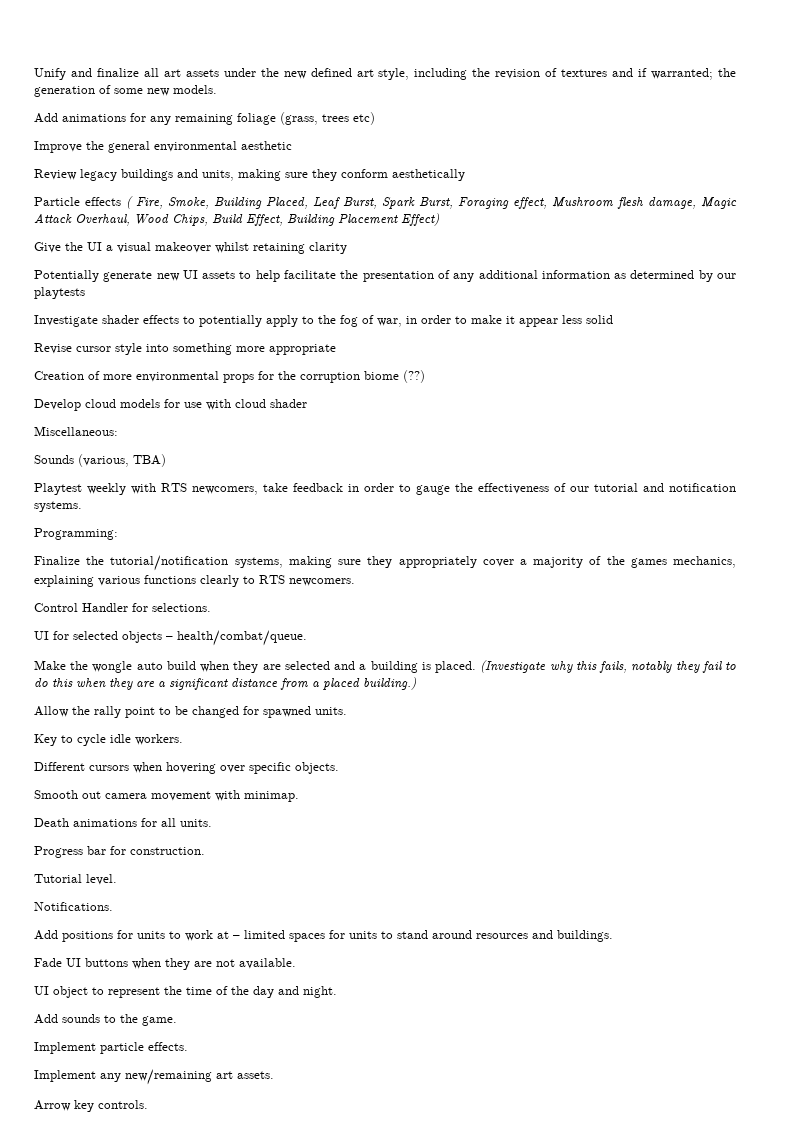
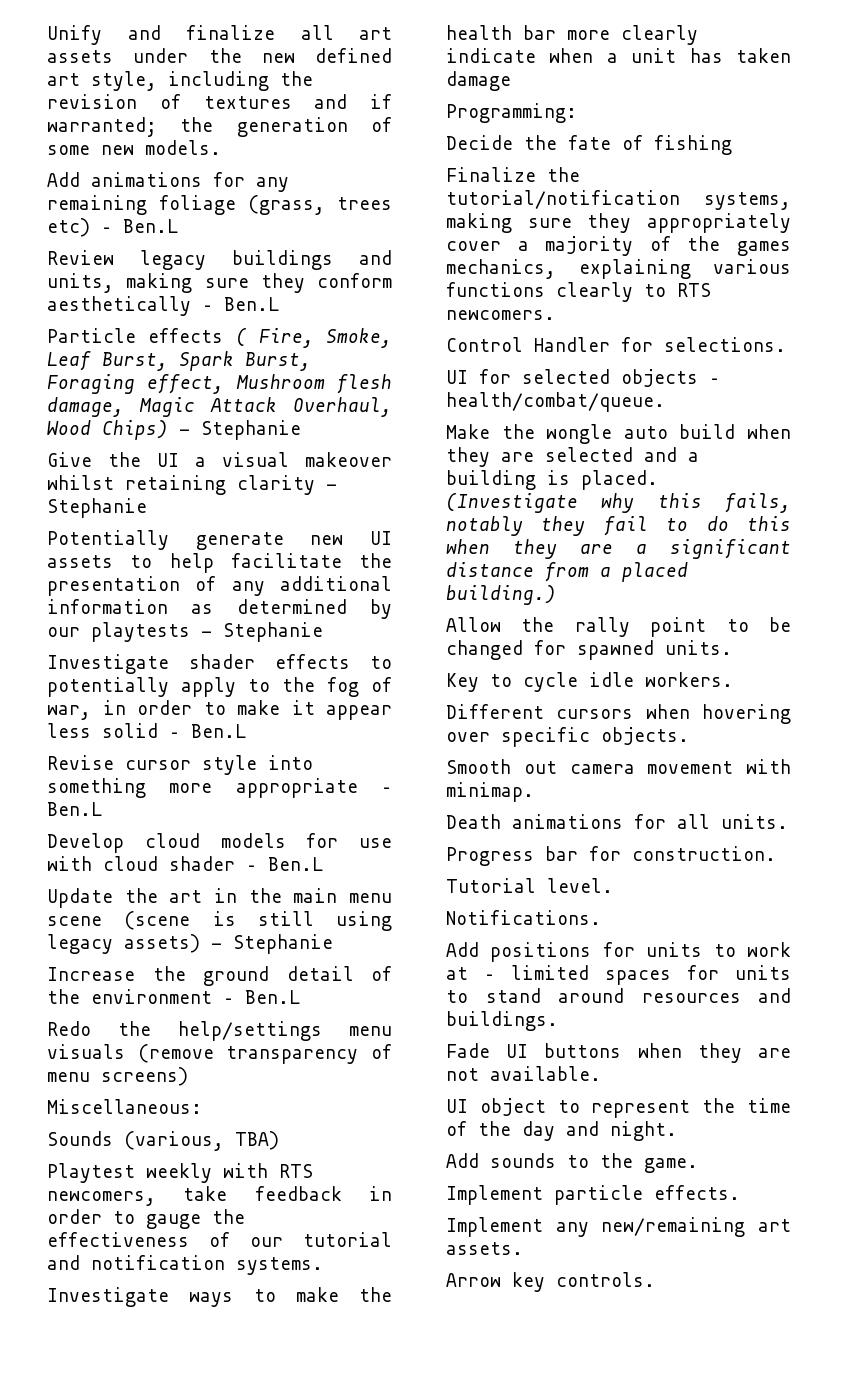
[34,141,292,153] // Improve the general environmental aesthetic -> [101,219,178,233] – Ben.L
(465, 175) none -> [202,297,279,311] – Ben.L
[214,197,308,209] Building Placed, -> (392, 338) none
[172,213,439,226] Chips, Build Effect, Building Placement Effect) -> [102,420,301,440] Chips) - Stephanie
(347, 248) none -> [326,484,337,490] [47,498,147,518] - Stephanie
(85, 293) none -> [201,622,323,642] - Stephanie
(613, 319) none -> [169,724,246,738] – Ben.L
[34,370,425,383] // Creation of more environmental props for the corruption biome (??) -> [381,787,392,793] [47,802,102,816] – Ben.L
(307, 403) none -> [246,857,323,871] [47,888,392,908] [47,911,392,931] [47,934,333,954] [47,966,392,986] [47,989,300,1004] [47,1021,392,1041] [47,1044,393,1064] [47,1067,188,1086] – Ben.L // Update the art in the main menu scene (scene is still using legacy assets) - Stephanie // Increase the ground detail of the environment – Ben.L // Redo the help/settings menu visuals (remove transparency of menu screens)
[34,528,118,540] Programming: -> [47,1287,392,1307] [446,25,698,45] [446,48,791,63] [446,71,511,91] [446,103,577,123] [446,135,732,155] Investigate ways to make the health bar more clearly indicate when a unit has taken damage // Programming: // Decide the fate of fishing

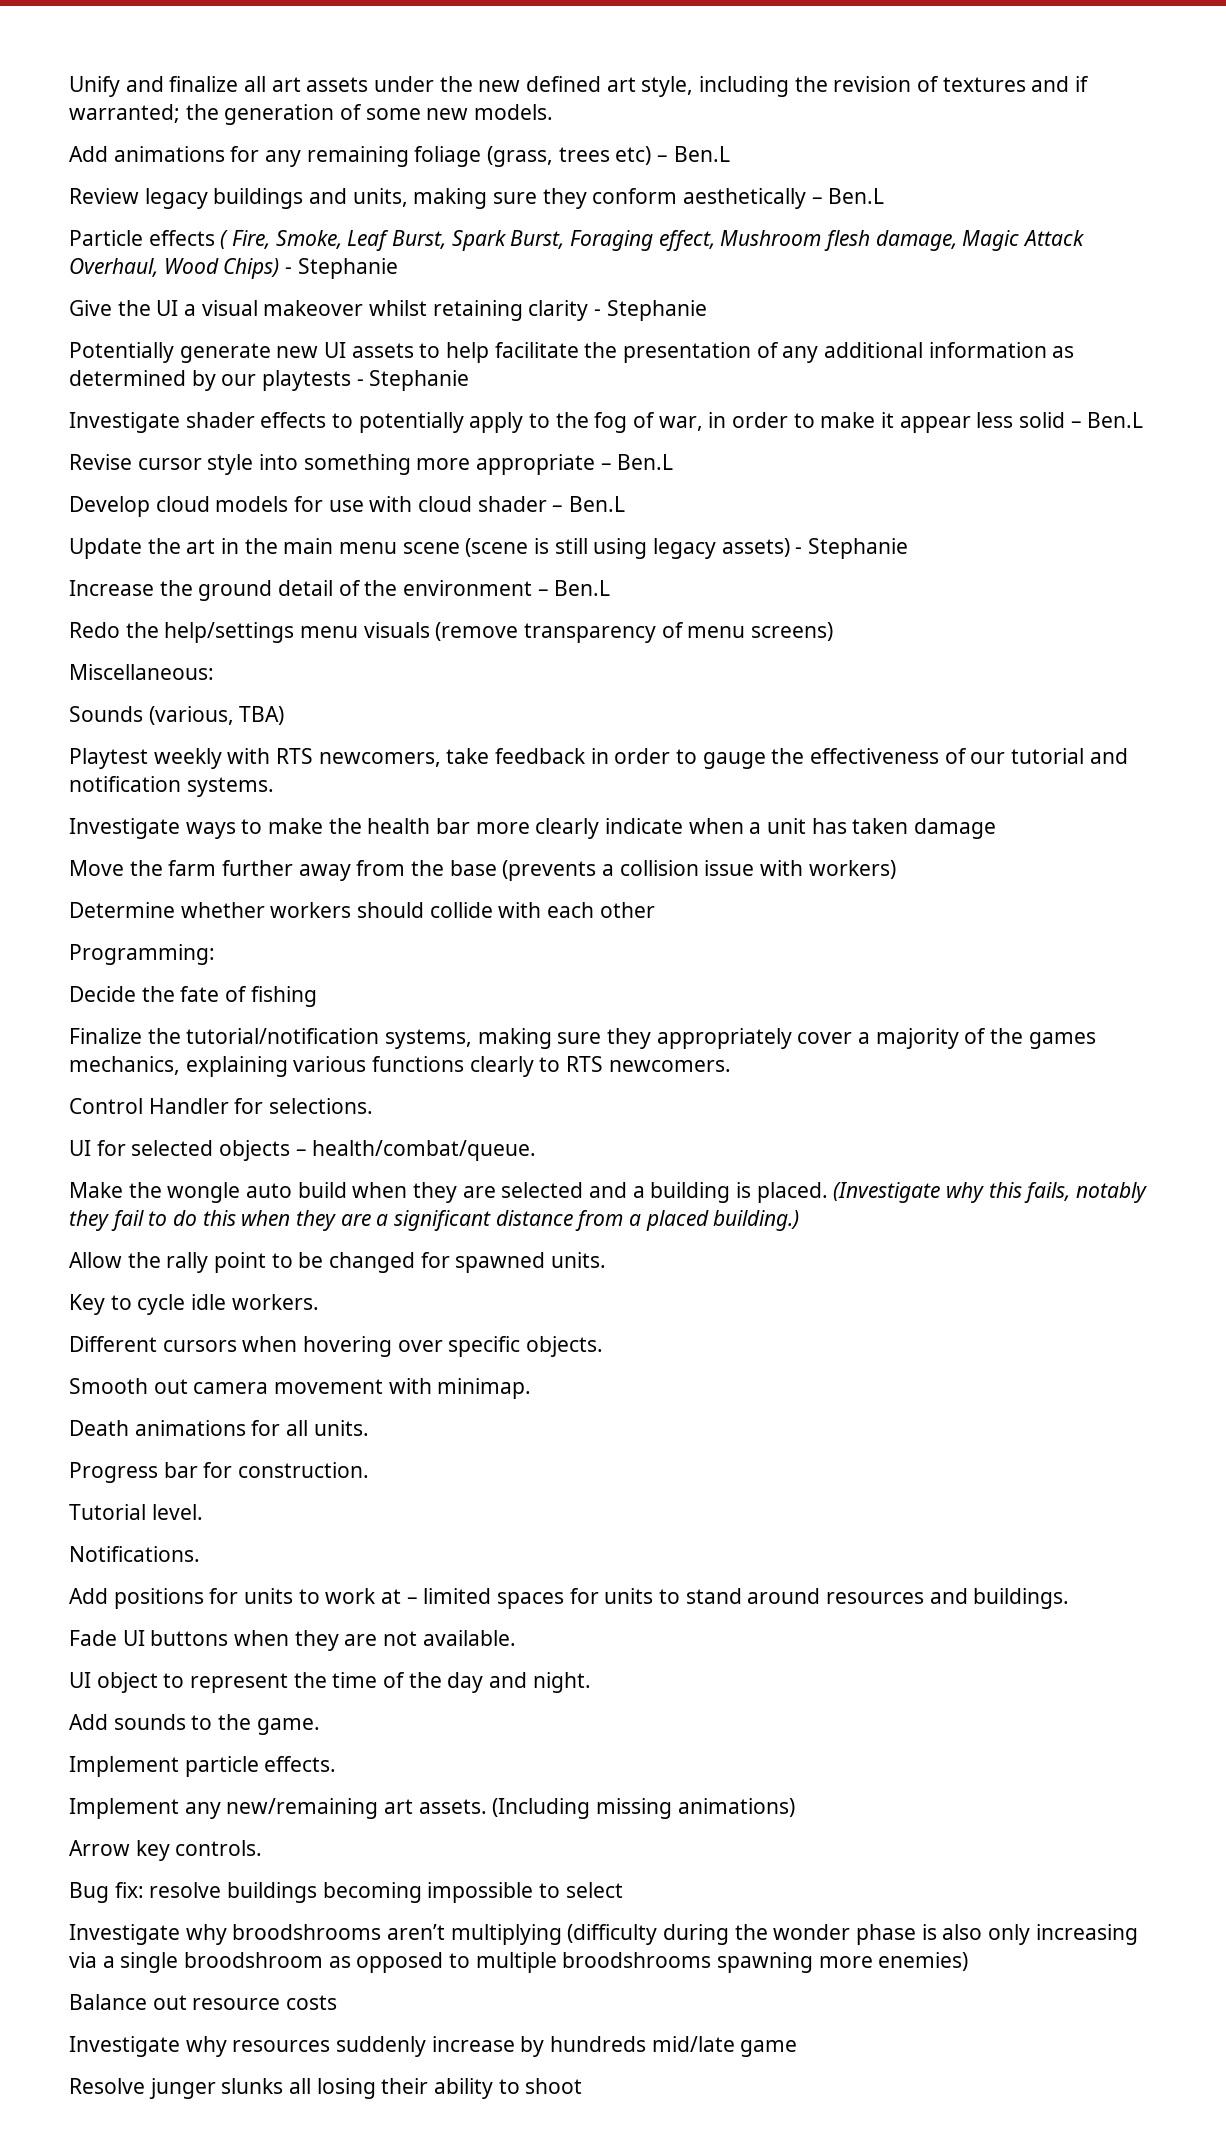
(511, 81) none -> [69,860,896,881] [69,902,655,918] // Move the farm further away from the base (prevents a collision issue with workers) // Determine whether workers should collide with each other
(523, 1248) none -> [492,1798,795,1819] (Including missing animations)
(655, 1279) none -> [69,1882,623,1903] [69,1924,1138,1945] [69,1952,969,1973] [69,1994,338,2010] [69,2036,798,2057] [69,2078,583,2099] // Bug fix: resolve buildings becoming impossible to select // Investigate why broodshrooms aren’t multiplying (difficulty during the wonder phase is also only increasing via a single broodshroom as opposed to multiple broodshrooms spawning more enemies) // Balance out resource costs // Investigate why resources suddenly increase by hundreds mid/late game // Resolve junger slunks all losing their ability to shoot

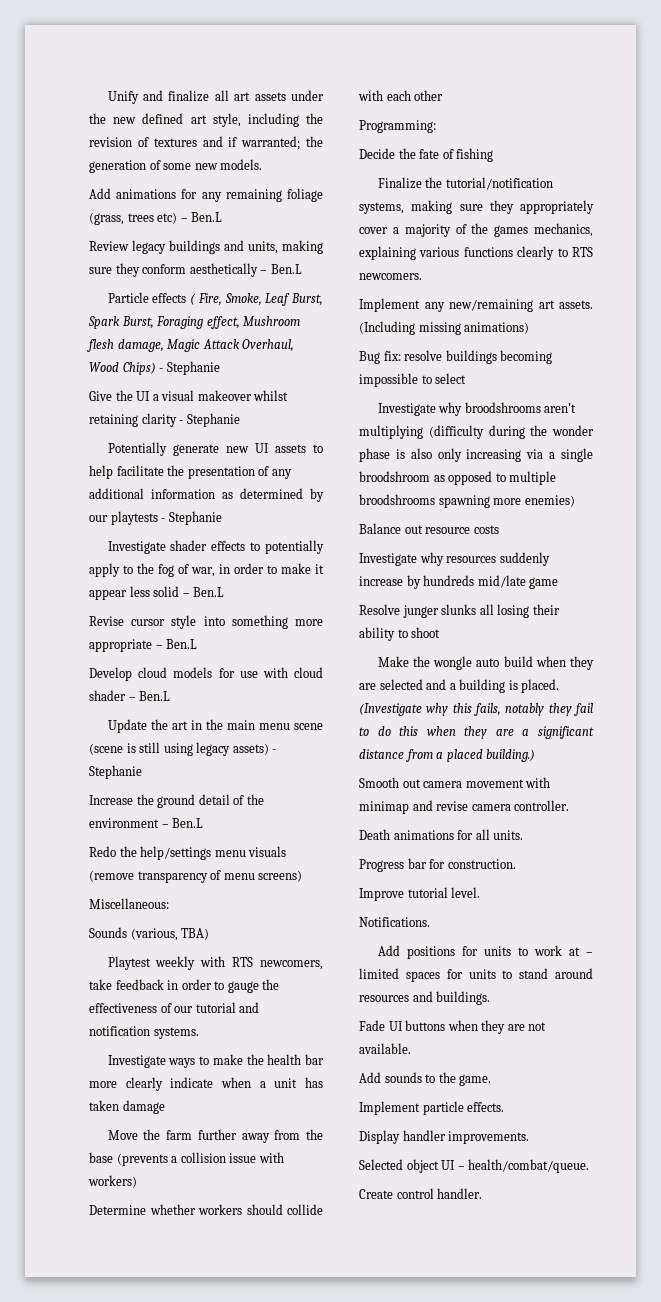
[69,1098,374,1114] [69,1140,537,1161] [69,1182,1148,1203] [69,1210,800,1231] [69,1252,607,1273] [69,1294,319,1315] [69,1336,604,1357] [69,1378,532,1399] [69,1420,369,1436] [69,1462,370,1483] [69,1504,203,1520] [69,1546,200,1562] [69,1588,1070,1609] [69,1630,516,1651] [69,1672,591,1693] [69,1714,320,1735] [69,1756,337,1777] // Control Handler for selections. // UI for selected objects – health/combat/queue. // Make the wongle auto build when they are selected and a building is placed. (Investigate why this fails, notably they fail to do this when they are a significant distance from a placed building.) // Allow the rally point to be changed for spawned units. // Key to cycle idle workers. // Different cursors when hovering over specific objects. // Smooth out camera movement with minimap. // Death animations for all units. // Progress bar for construction. // Tutorial level. // Notifications. // Add positions for units to work at – limited spaces for units to stand around resources and buildings. // Fade UI buttons when they are not available. // UI object to represent the time of the day and night. // Add sounds to the game. // Implement particle effects. -> (422, 276) none
[69,1840,263,1861] // Arrow key controls. -> (530, 328) none
(583, 2086) none -> [377,656,594,670] [359,679,560,693] [359,703,593,716] [359,726,594,739] [359,749,536,762] [359,777,551,788] [359,800,570,814] [359,829,524,840] [359,858,516,872] [359,887,481,901] [359,917,430,927] [377,945,593,959] [359,968,593,982] [359,991,491,1005] [359,1020,547,1034] [359,1043,411,1054] [359,1072,492,1086] [359,1101,505,1115] [359,1130,530,1144] [359,1159,590,1173] [359,1188,483,1199] // Make the wongle auto build when they are selected and a building is placed. (Investigate why this fails, notably they fail to do this when they are a significant distance from a placed building.) // Smooth out camera movement with minimap and revise camera controller. // Death animations for all units. // Progress bar for construction. // Improve tutorial level. // Notifications. // Add positions for units to work at – limited spaces for units to stand around resources and buildings. // Fade UI buttons when they are not available. // Add sounds to the game. // Implement particle effects. // Display handler improvements. // Selected object UI – health/combat/queue. // Create control handler.

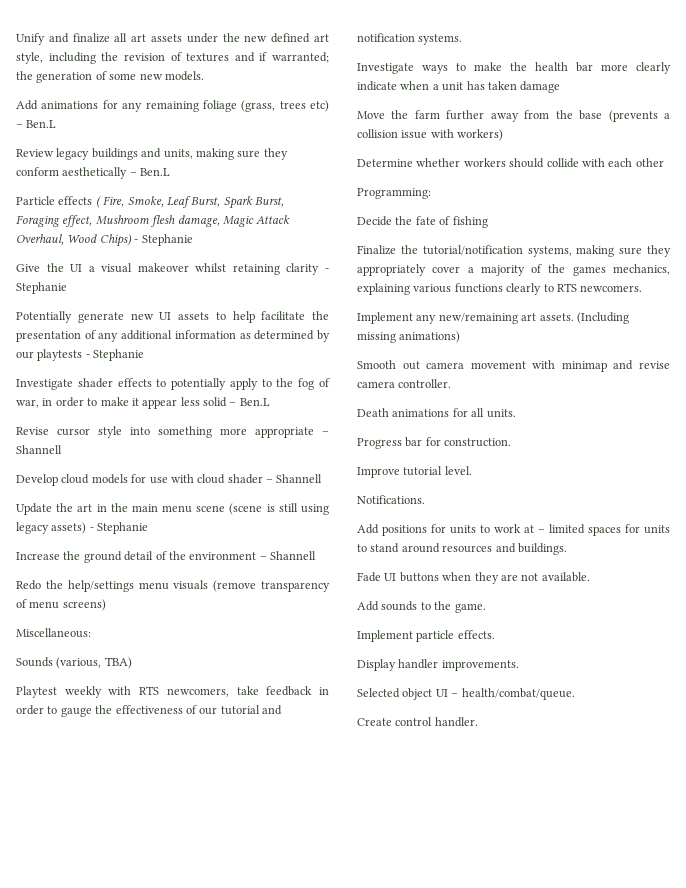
[166,639,198,649] Ben.L -> [16,445,62,454] Shannell
[139,691,171,701] Ben.L -> [276,474,323,483] Shannell
[172,818,204,828] Ben.L -> [270,551,316,560] Shannell
[359,350,553,364] [359,373,467,387] [377,402,577,416] [359,425,594,439] [359,448,593,462] [359,471,557,485] [359,494,575,508] [359,523,499,534] [359,552,550,566] [359,575,559,589] [359,604,560,618] [359,627,441,641] [377,656,594,670] [359,679,560,693] [359,703,593,716] [359,726,594,739] [359,749,536,762] // Bug fix: resolve buildings becoming impossible to select // Investigate why broodshrooms aren’t multiplying (difficulty during the wonder phase is also only increasing via a single broodshroom as opposed to multiple broodshrooms spawning more enemies) // Balance out resource costs // Investigate why resources suddenly increase by hundreds mid/late game // Resolve junger slunks all losing their ability to shoot // Make the wongle auto build when they are selected and a building is placed. (Investigate why this fails, notably they fail to do this when they are a significant distance from a placed building.) -> (461, 337) none

